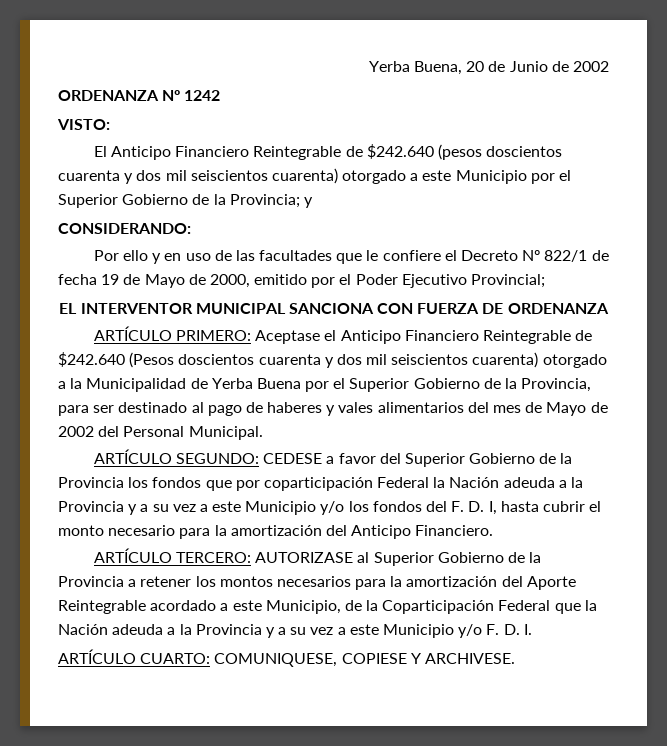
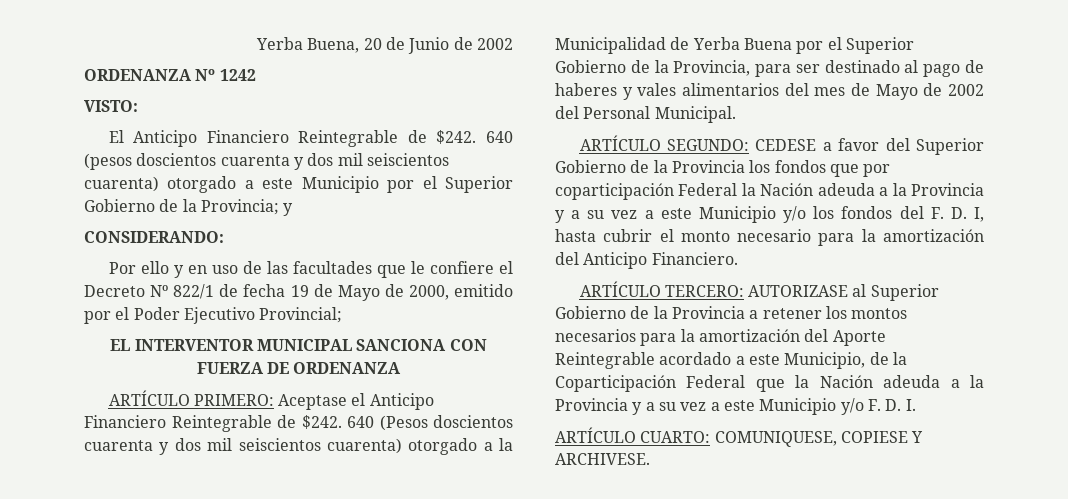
[366,144,434,159] $242.640 -> [436,130,513,144] $242. 640
[58,352,125,367] $242.640 -> [301,415,374,429] $242. 640

